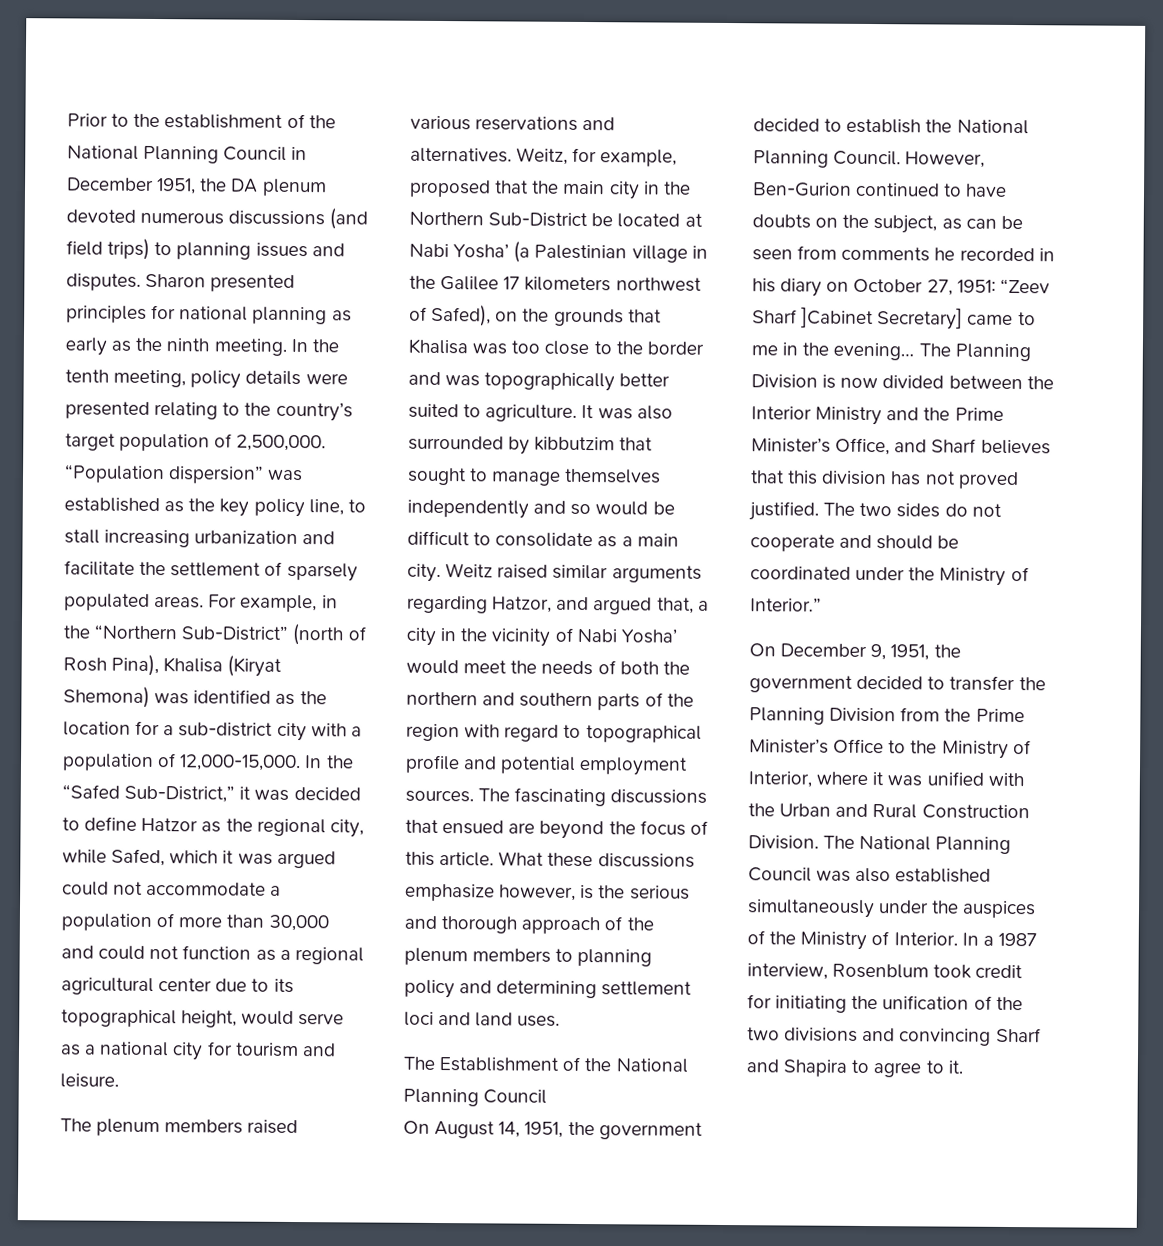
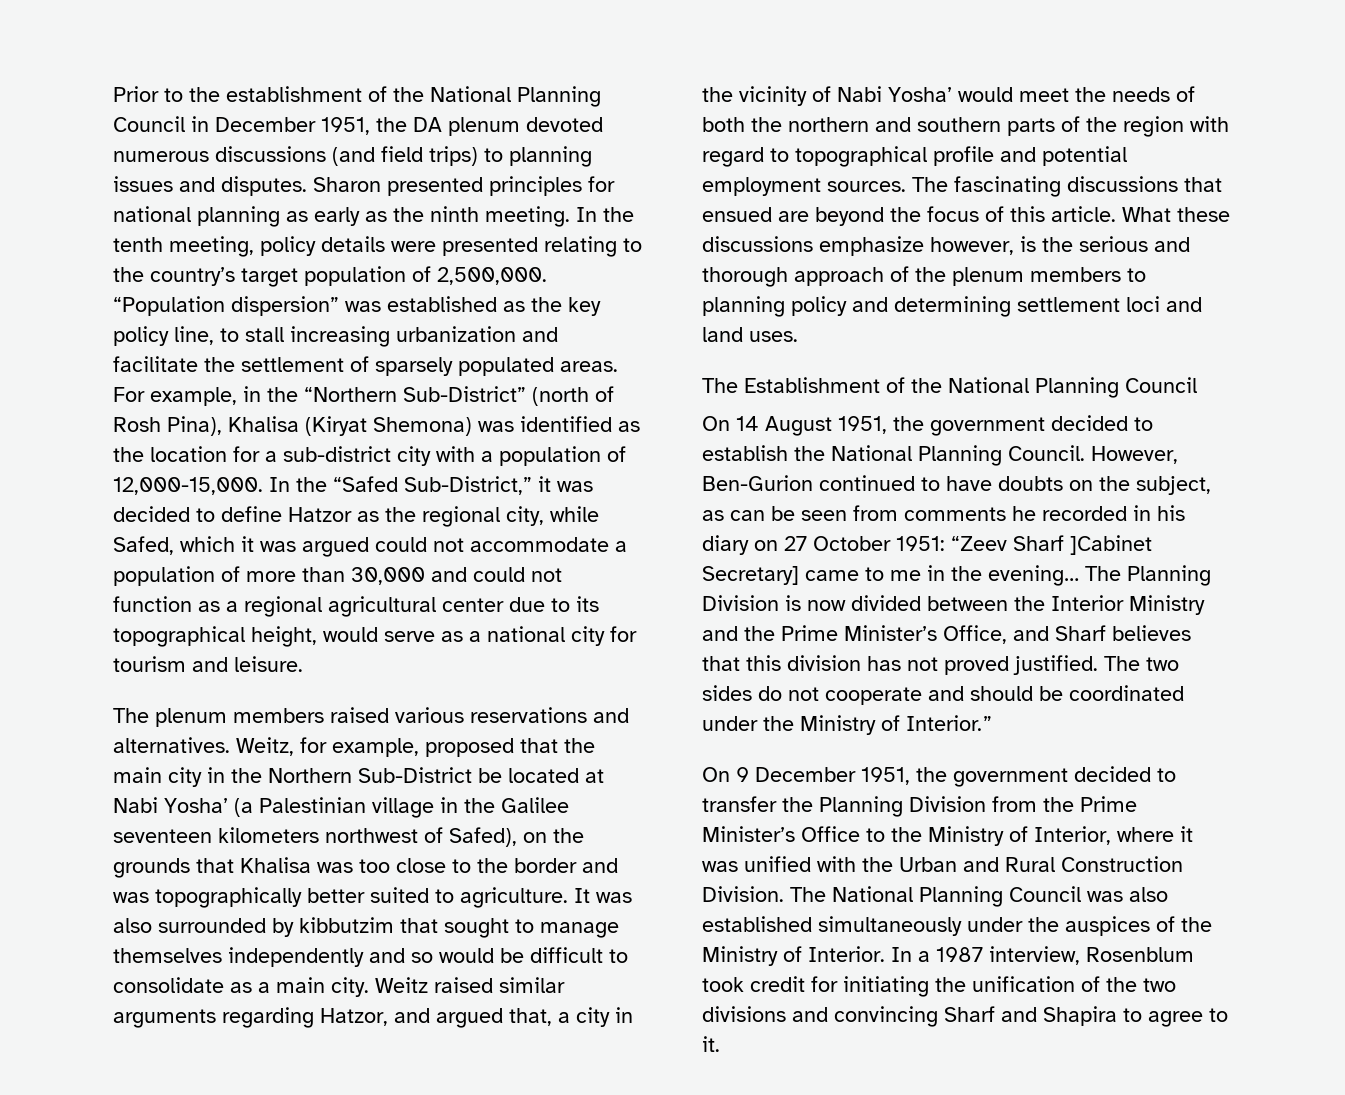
[503,276,521,290] 17 -> [113,829,212,843] seventeen
[434,1120,521,1139] August 14, -> [736,416,832,436] 14 August
[853,278,953,296] October 27, -> [784,536,891,551] 27 October
[780,643,887,661] December 9, -> [736,767,856,782] 9 December

